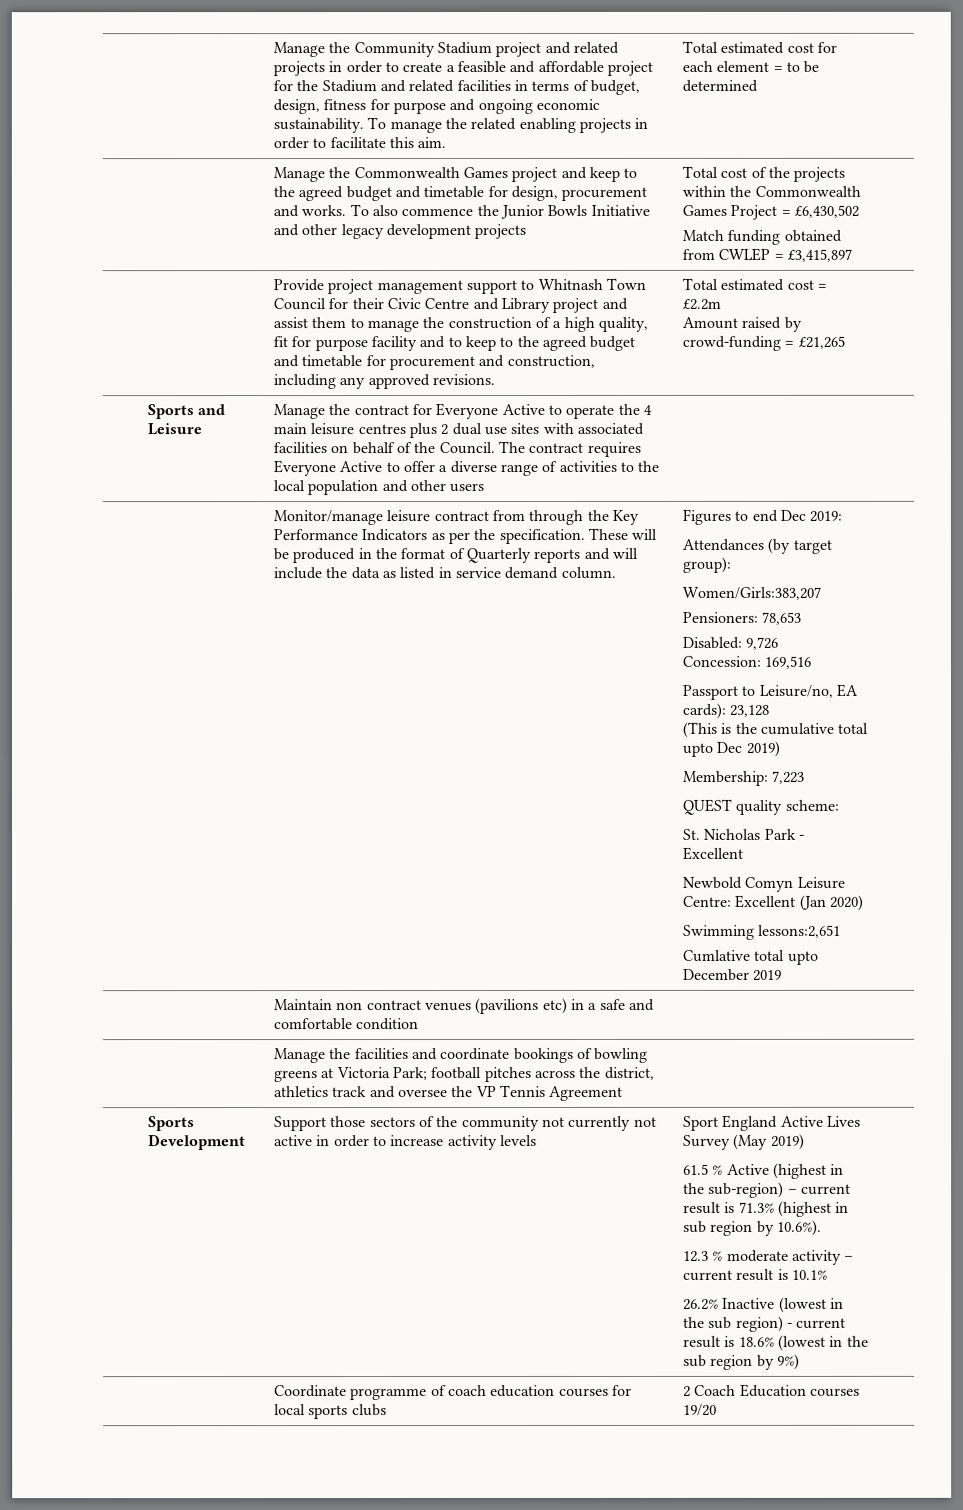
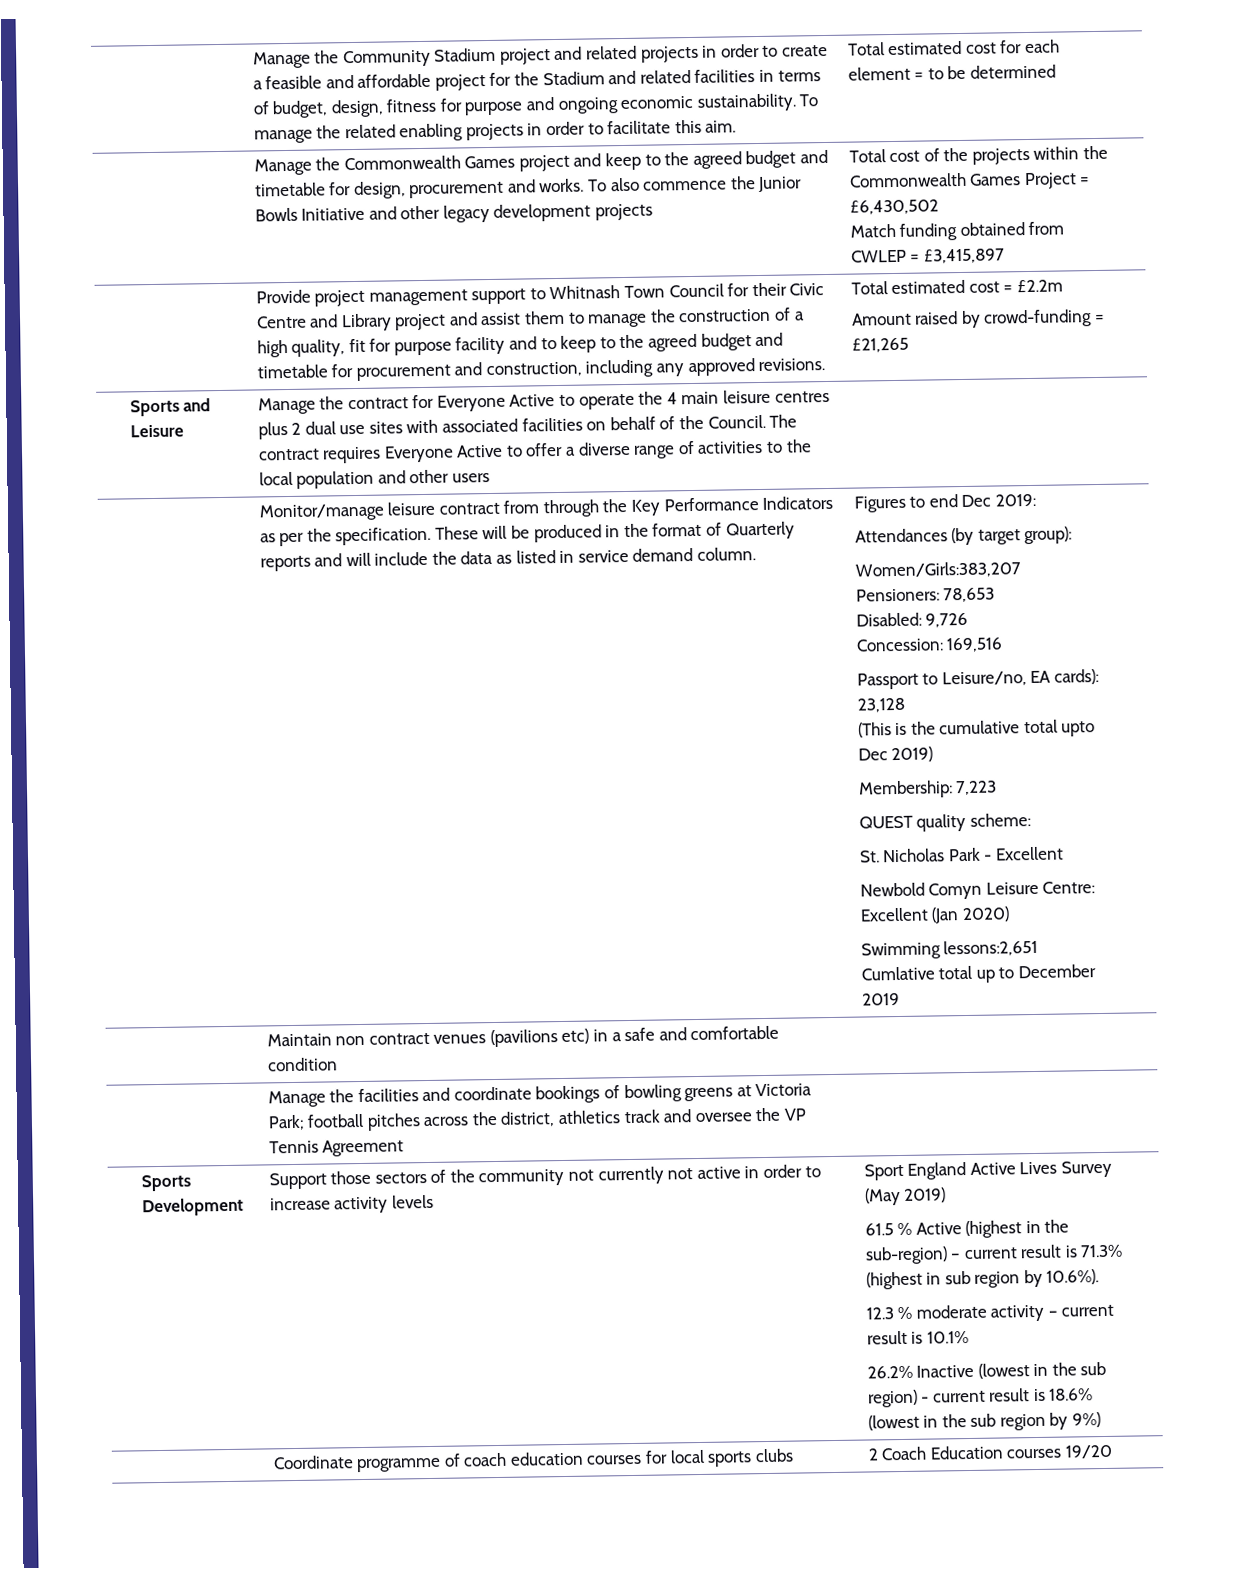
[787,950,819,965] upto -> [975,967,1015,983] up to

